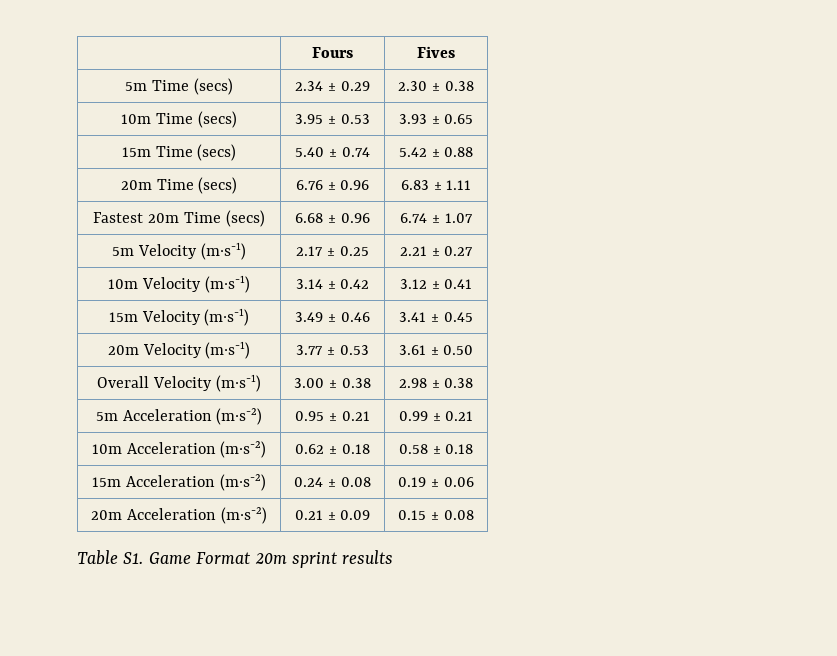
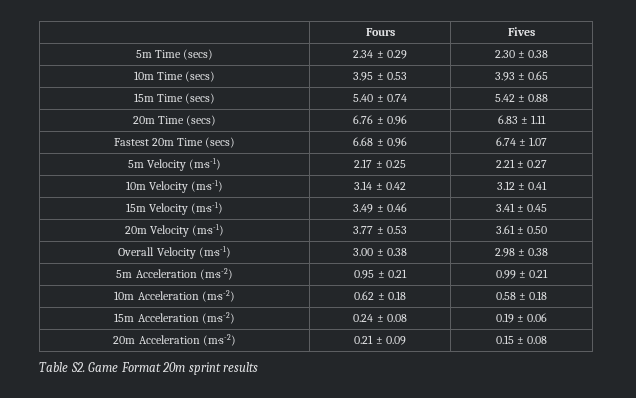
[123,552,144,564] S1. -> [70,362,85,372] S2.

